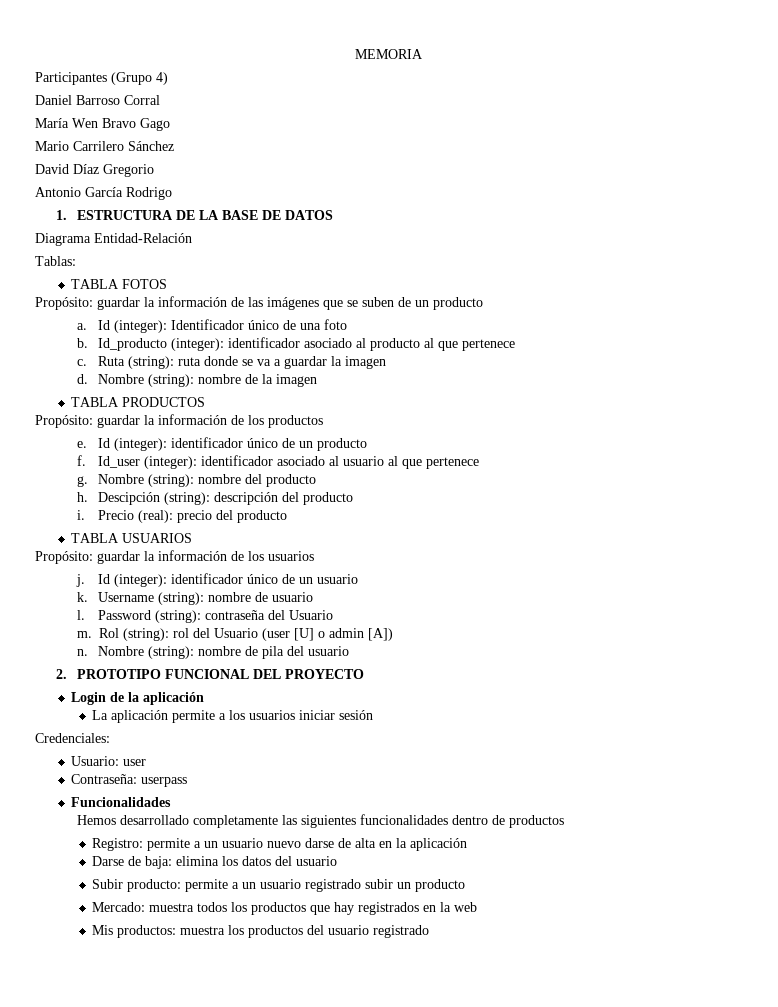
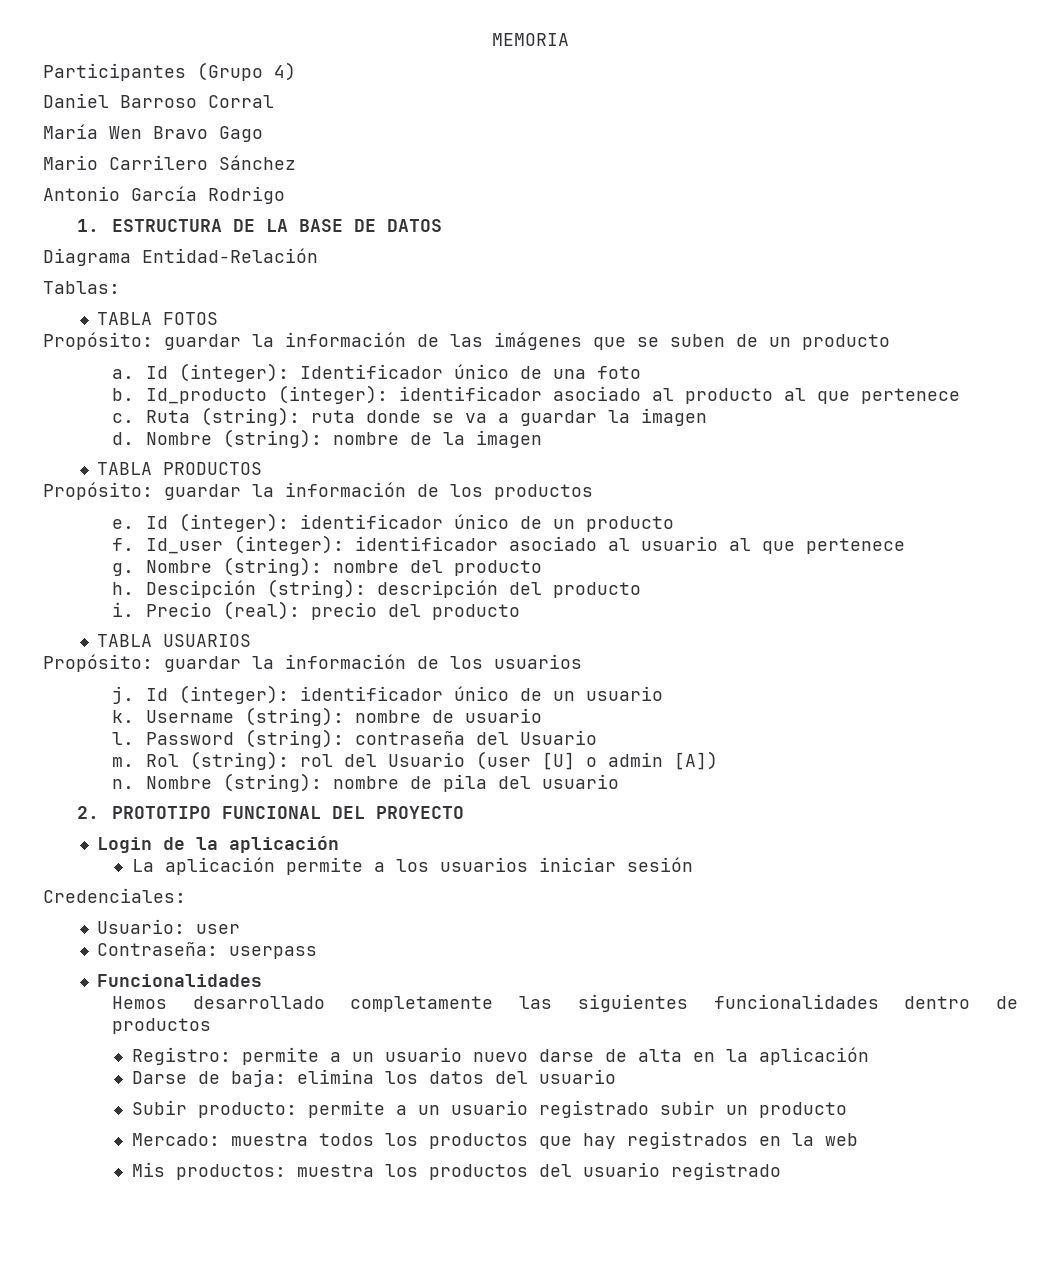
[35,164,154,177] // David Díaz Gregorio -> (296, 162) none

